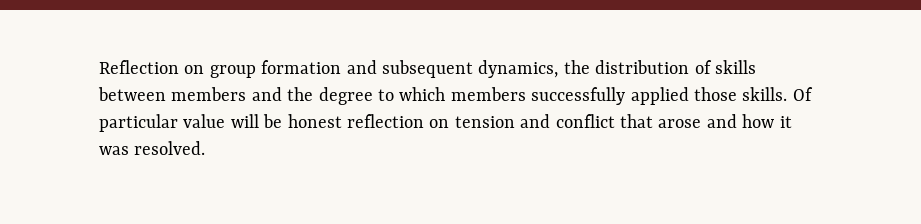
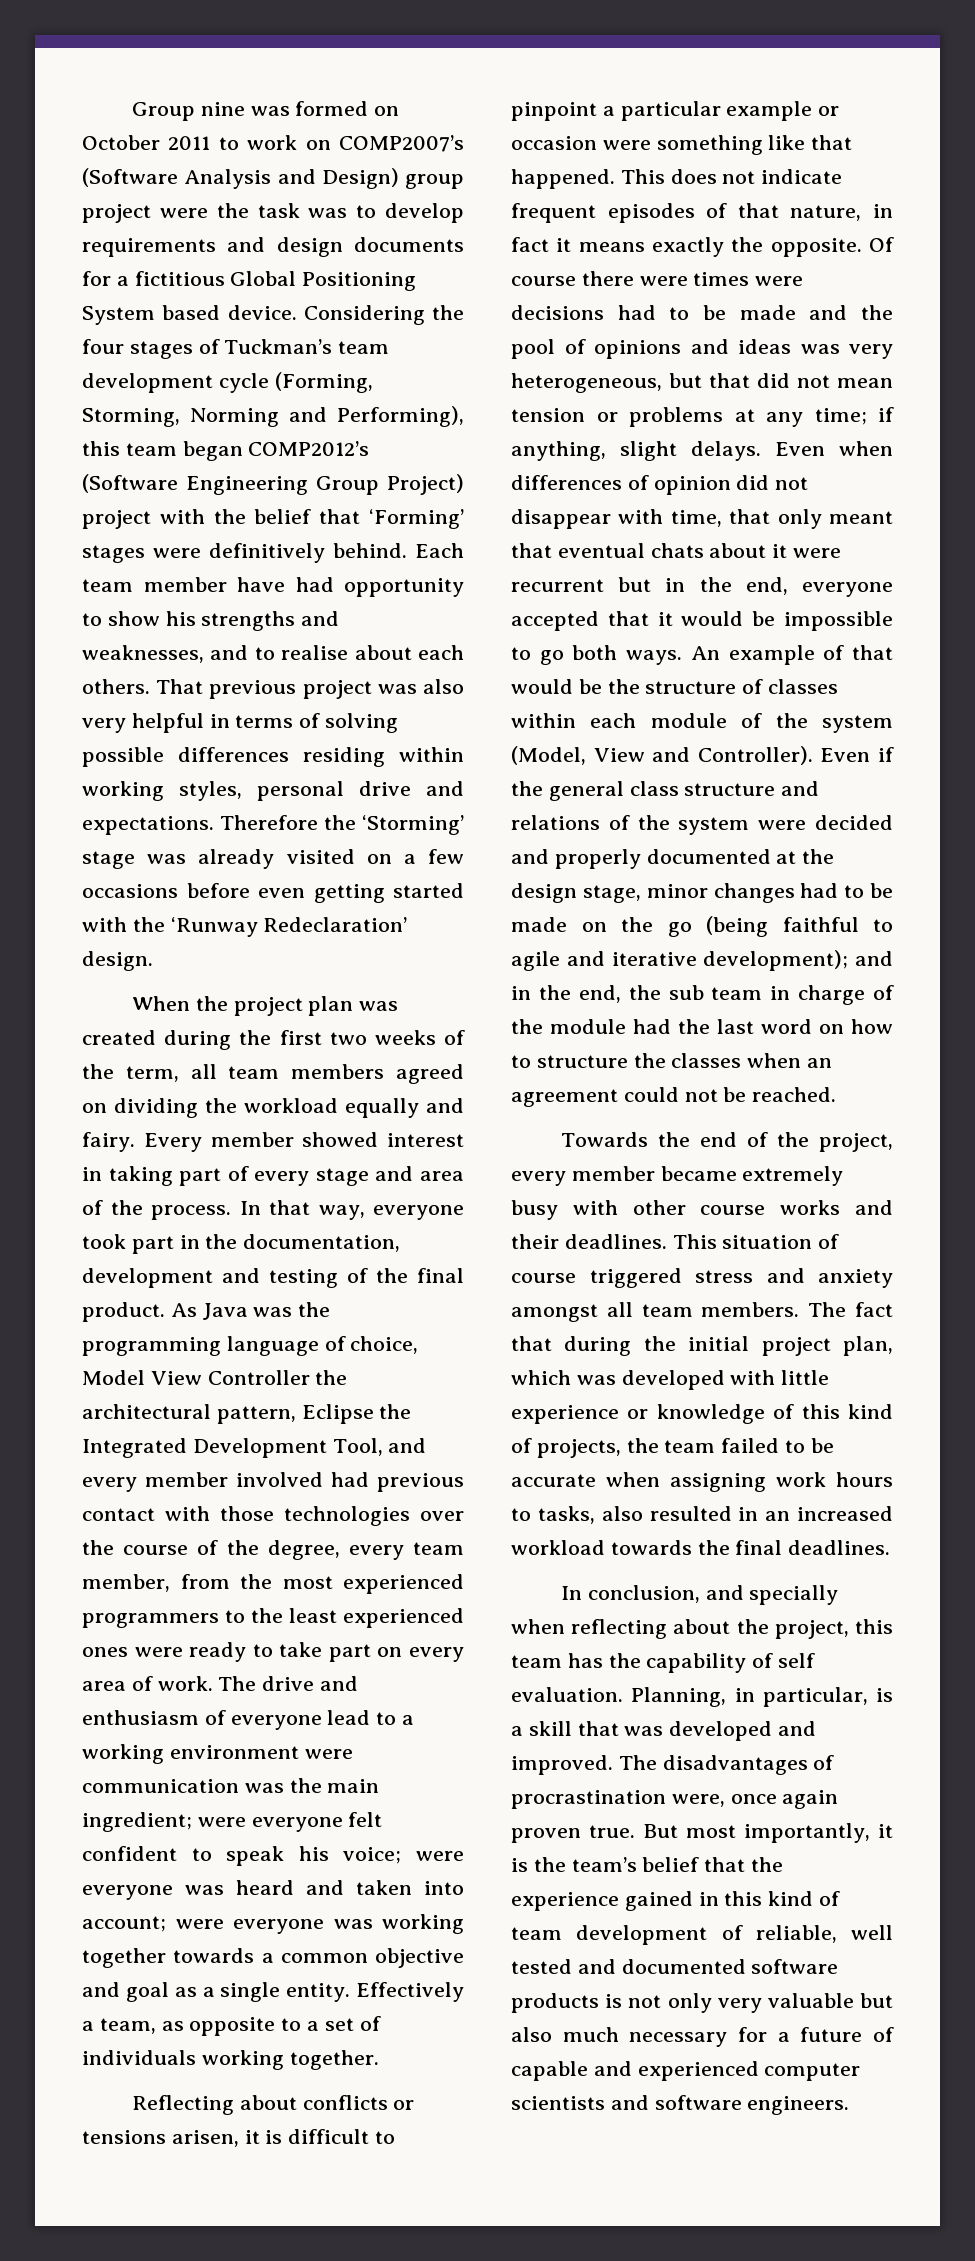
[99,60,756,78] [98,87,813,105] [99,114,792,132] [99,141,206,155] Reflection on group formation and subsequent dynamics, the distribution of skills between members and the degree to which members successfully applied those skills. Of particular value will be honest reflection on tension and conflict that arose and how it was resolved. -> [131,101,400,121] [82,135,464,152] [82,168,464,189] [82,203,464,223] [82,237,464,257] [82,271,417,291] [82,305,464,325] [82,339,390,359] [82,372,373,393] [82,406,464,427] [82,441,370,461] [82,474,464,495] [82,509,465,529] [82,543,464,563] [82,577,464,597] [82,611,340,631] [82,645,464,663] [82,679,464,699] [82,713,399,733] [82,747,464,767] [82,781,464,801] [82,815,464,835] [82,849,465,869] [82,883,464,903] [82,917,408,937] [82,951,153,971] [131,996,399,1016] [82,1030,465,1050] [82,1064,464,1084] [82,1098,464,1118] [82,1132,464,1152] [82,1166,464,1186] [82,1200,464,1220] [82,1234,401,1254] [82,1268,464,1288] [82,1302,331,1322] [82,1336,419,1356] [82,1370,348,1385] [82,1404,412,1424] [82,1438,427,1458] [82,1472,464,1492] [82,1506,464,1526] [82,1540,464,1560] [82,1574,464,1594] [82,1608,464,1628] [82,1642,464,1662] [82,1676,359,1691] [82,1710,415,1730] [82,1744,353,1764] [82,1778,380,1793] [82,1812,383,1832] [82,1846,465,1866] [82,1880,464,1900] [82,1914,464,1934] [82,1948,464,1968] [82,1982,464,2002] [82,2016,381,2036] [82,2050,379,2070] [131,2095,415,2115] [82,2129,396,2147] [511,101,840,121] [511,135,853,155] [511,169,843,189] [511,203,893,223] [511,237,894,257] [511,271,804,286] [511,305,893,320] [511,339,893,359] [511,373,893,393] [511,407,894,427] [511,441,893,461] [511,475,809,495] [511,509,893,529] [511,543,842,558] [511,577,893,597] [511,611,893,631] [511,645,893,665] [511,679,839,694] [511,713,893,733] [511,746,894,765] [511,781,820,801] [511,815,893,835] [511,849,835,869] [511,883,893,903] [511,916,893,937] [511,950,893,971] [511,985,894,1005] [511,1019,893,1034] [511,1053,833,1068] [511,1087,837,1107] [560,1132,893,1152] [511,1166,844,1186] [511,1200,893,1220] [511,1234,840,1249] [511,1268,893,1288] [511,1302,893,1322] [511,1336,893,1356] [511,1370,830,1390] [511,1404,893,1424] [511,1438,834,1458] [511,1472,893,1492] [511,1506,893,1524] [511,1540,891,1555] [560,1585,839,1605] [511,1619,893,1639] [511,1653,816,1673] [511,1687,893,1707] [511,1721,817,1741] [511,1755,835,1775] [511,1790,839,1809] [511,1823,893,1843] [511,1857,784,1872] [511,1891,841,1911] [511,1925,893,1945] [511,1959,839,1974] [511,1993,893,2013] [511,2027,894,2047] [511,2061,861,2081] [511,2095,850,2115] Group nine was formed on October 2011 to work on COMP2007’s (Software Analysis and Design) group project were the task was to develop requirements and design documents for a fictitious Global Positioning System based device. Considering the four stages of Tuckman’s team development cycle (Forming, Storming, Norming and Performing), this team began COMP2012’s (Software Engineering Group Project) project with the belief that ‘Forming’ stages were definitively behind. Each team member have had opportunity to show his strengths and weaknesses, and to realise about each others. That previous project was also very helpful in terms of solving possible differences residing within working styles, personal drive and expectations. Therefore the ‘Storming’ stage was already visited on a few occasions before even getting started with the ‘Runway Redeclaration’ design. // When the project plan was created during the first two weeks of the term, all team members agreed on dividing the workload equally and fairy. Every member showed interest in taking part of every stage and area of the process. In that way, everyone took part in the documentation, development and testing of the final product. As Java was the programming language of choice, Model View Controller the architectural pattern, Eclipse the Integrated Development Tool, and every member involved had previous contact with those technologies over the course of the degree, every team member, from the most experienced programmers to the least experienced ones were ready to take part on every area of work. The drive and enthusiasm of everyone lead to a working environment were communication was the main ingredient; were everyone felt confident to speak his voice; were everyone was heard and taken into account; were everyone was working together towards a common objective and goal as a single entity. Effectively a team, as opposite to a set of individuals working together. // Reflecting about conflicts or tensions arisen, it is difficult to pinpoint a particular example or occasion were something like that happened. This does not indicate frequent episodes of that nature, in fact it means exactly the opposite. Of course there were times were decisions had to be made and the pool of opinions and ideas was very heterogeneous, but that did not mean tension or problems at any time; if anything, slight delays. Even when differences of opinion did not disappear with time, that only meant that eventual chats about it were recurrent but in the end, everyone accepted that it would be impossible to go both ways. An example of that would be the structure of classes within each module of the system (Model, View and Controller). Even if the general class structure and relations of the system were decided and properly documented at the design stage, minor changes had to be made on the go (being faithful to agile and iterative development); and in the end, the sub team in charge of the module had the last word on how to structure the classes when an agreement could not be reached. // Towards the end of the project, every member became extremely busy with other course works and their deadlines. This situation of course triggered stress and anxiety amongst all team members. The fact that during the initial project plan, which was developed with little experience or knowledge of this kind of projects, the team failed to be accurate when assigning work hours to tasks, also resulted in an increased workload towards the final deadlines. // In conclusion, and specially when reflecting about the project, this team has the capability of self evaluation. Planning, in particular, is a skill that was developed and improved. The disadvantages of procrastination were, once again proven true. But most importantly, it is the team’s belief that the experience gained in this kind of team development of reliable, well tested and documented software products is not only very valuable but also much necessary for a future of capable and experienced computer scientists and software engineers.

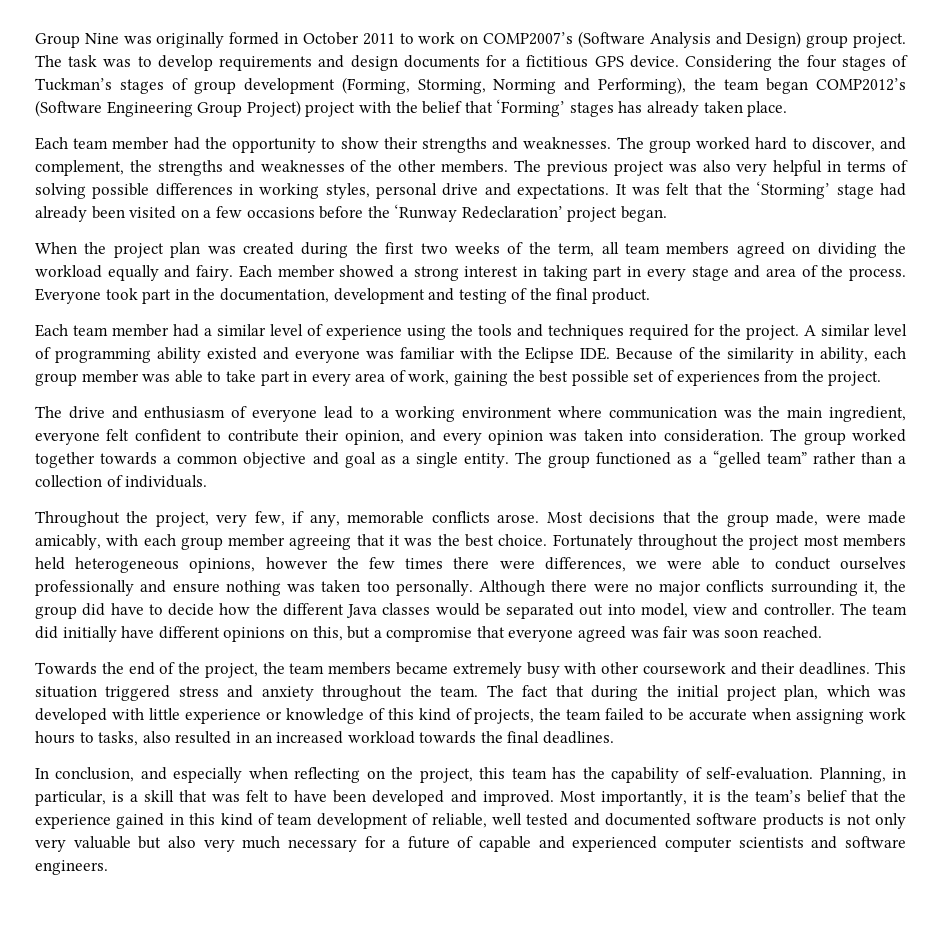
[131,101,400,121] Group nine was formed on -> [35,32,299,48] Group Nine was originally formed in
[82,203,249,223] project were the -> [853,33,907,48] [35,55,62,67] project. The
[230,271,417,291] [82,305,221,325] Global Positioning System based -> [594,56,624,67] GPS
[338,341,390,354] [82,373,269,393] team development cycle -> [119,78,335,94] stages of group development
[82,441,120,456] this -> [694,78,717,90] the
[153,543,464,563] [82,577,334,592] were definitively behind. Each team member have had -> [618,101,788,117] [35,137,227,150] has already taken place. // Each team member had the
[165,611,340,631] [82,645,464,663] [82,679,204,694] his strengths and weaknesses, and to realise about each others. That -> [383,137,906,153] [35,160,542,176] their strengths and weaknesses. The group worked hard to discover, and complement, the strengths and weaknesses of the other members. The
[303,747,464,767] residing within -> [239,184,254,195] in
[220,815,464,835] [82,849,275,869] Therefore the ‘Storming’ stage was already -> [615,181,907,199] [35,206,125,222] It was felt that the ‘Storming’ stage had already been
[258,883,464,903] [82,917,127,932] even getting started with -> (364, 212) none
[82,951,153,971] design. -> [567,206,668,222] project began.
[143,1133,202,1152] Every -> [238,265,272,278] Each
(379, 1139) none -> [399,266,459,281] a strong
[227,1166,249,1181] of -> [627,266,642,277] in
[239,1200,464,1220] In that way, everyone -> [35,288,101,304] Everyone
[170,1302,331,1320] [82,1336,419,1356] [82,1370,348,1385] [82,1404,412,1424] [82,1438,427,1458] [82,1472,464,1492] [82,1506,464,1526] [82,1540,464,1560] [82,1574,464,1594] [82,1608,464,1628] [82,1642,247,1662] As Java was the programming language of choice, Model View Controller the architectural pattern, Eclipse the Integrated Development Tool, and every member involved had previous contact with those technologies over the course of the degree, every team member, from the most experienced programmers to the least experienced ones were ready -> [35,324,907,340] [35,347,907,363] [35,370,203,386] // Each team member had a similar level of experience using the tools and techniques required for the project. A similar level of programming ability existed and everyone was familiar with the Eclipse IDE. Because of the similarity in ability, each group member was able
[377,1647,403,1657] on -> [293,371,308,382] in
[157,1676,213,1691] work. -> [408,370,882,386] work, gaining the best possible set of experiences from the project. //
[304,1749,353,1759] were -> [557,406,602,418] where
[82,1812,246,1832] ingredient; were -> [829,406,906,422] ingredient,
[226,1846,465,1866] [82,1880,464,1900] [82,1914,464,1934] speak his voice; were everyone was heard and taken into account; were everyone was working -> [227,429,906,445] contribute their opinion, and every opinion was taken into consideration. The group worked
[356,1982,464,2002] [82,2016,381,2036] [82,2050,379,2070] [131,2095,415,2115] [82,2129,396,2147] [511,101,840,121] [511,135,853,155] [511,169,843,189] [511,203,893,223] [511,237,894,257] [511,271,804,286] [511,305,893,320] [511,339,893,359] [511,373,893,393] [511,407,894,427] [511,441,893,461] [511,475,809,495] [511,509,893,529] [511,543,842,558] [511,577,893,597] [511,611,893,631] [511,645,893,665] [511,679,839,694] [511,713,893,733] [511,746,894,765] [511,781,820,801] [511,815,893,835] [511,849,835,869] [511,883,893,903] [511,916,893,937] [511,950,893,971] [511,985,894,1005] [511,1019,893,1034] [511,1053,833,1068] [511,1087,747,1107] Effectively a team, as opposite to a set of individuals working together. // Reflecting about conflicts or tensions arisen, it is difficult to pinpoint a particular example or occasion were something like that happened. This does not indicate frequent episodes of that nature, in fact it means exactly the opposite. Of course there were times were decisions had to be made and the pool of opinions and ideas was very heterogeneous, but that did not mean tension or problems at any time; if anything, slight delays. Even when differences of opinion did not disappear with time, that only meant that eventual chats about it were recurrent but in the end, everyone accepted that it would be impossible to go both ways. An example of that would be the structure of classes within each module of the system (Model, View and Controller). Even if the general class structure and relations of the system were decided and properly documented at the design stage, minor changes had to be made on the go (being faithful to agile and iterative development); and in the end, the sub team in charge of the module had the last word on how to structure the classes when an agreement could not be -> [515,450,907,468] [35,475,208,488] [35,511,906,527] [35,534,906,550] [35,557,907,573] [35,580,906,596] [35,603,907,619] [35,626,759,642] The group functioned as a “gelled team” rather than a collection of individuals. // Throughout the project, very few, if any, memorable conflicts arose. Most decisions that the group made, were made amicably, with each group member agreeing that it was the best choice. Fortunately throughout the project most members held heterogeneous opinions, however the few times there were differences, we were able to conduct ourselves professionally and ensure nothing was taken too personally. Although there were no major conflicts surrounding it, the group did have to decide how the different Java classes would be separated out into model, view and controller. The team did initially have different opinions on this, but a compromise that everyone agreed was fair was soon
[511,1166,655,1186] every member -> [262,662,392,675] the team members
[700,1200,841,1215] course works -> [642,662,726,675] coursework
[818,1234,840,1249] [511,1273,576,1283] of course -> (97, 692) none
[511,1302,800,1322] amongst all team members. -> [322,685,479,701] throughout the team.
[749,1585,839,1605] specially -> [173,767,243,783] especially
[673,1619,731,1634] about -> [366,770,385,779] on
[778,1653,816,1668] [511,1687,623,1702] self evaluation. -> [706,767,814,780] self-evaluation.
[669,1721,817,1741] [511,1755,835,1775] [511,1790,839,1809] [511,1824,736,1843] developed and improved. The disadvantages of procrastination were, once again proven true. But most -> [246,790,596,806] felt to have been developed and improved. Most
(552, 2034) none -> [203,839,235,852] very

